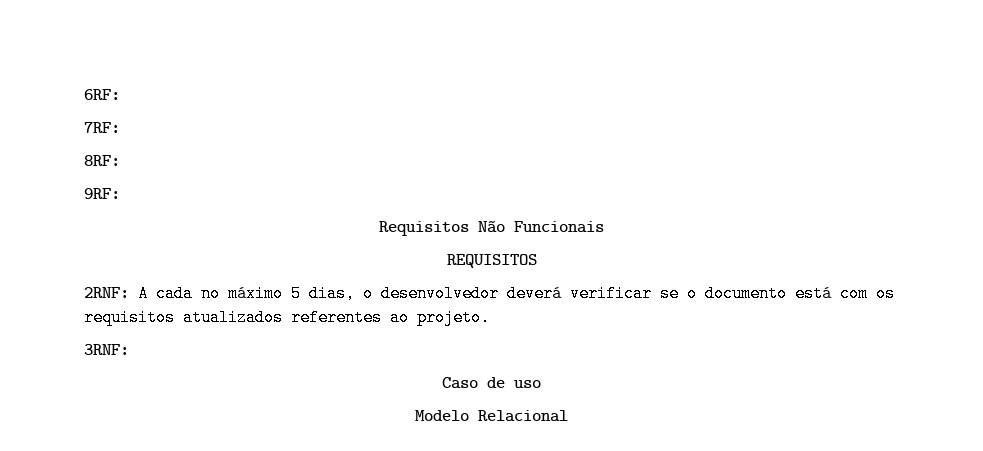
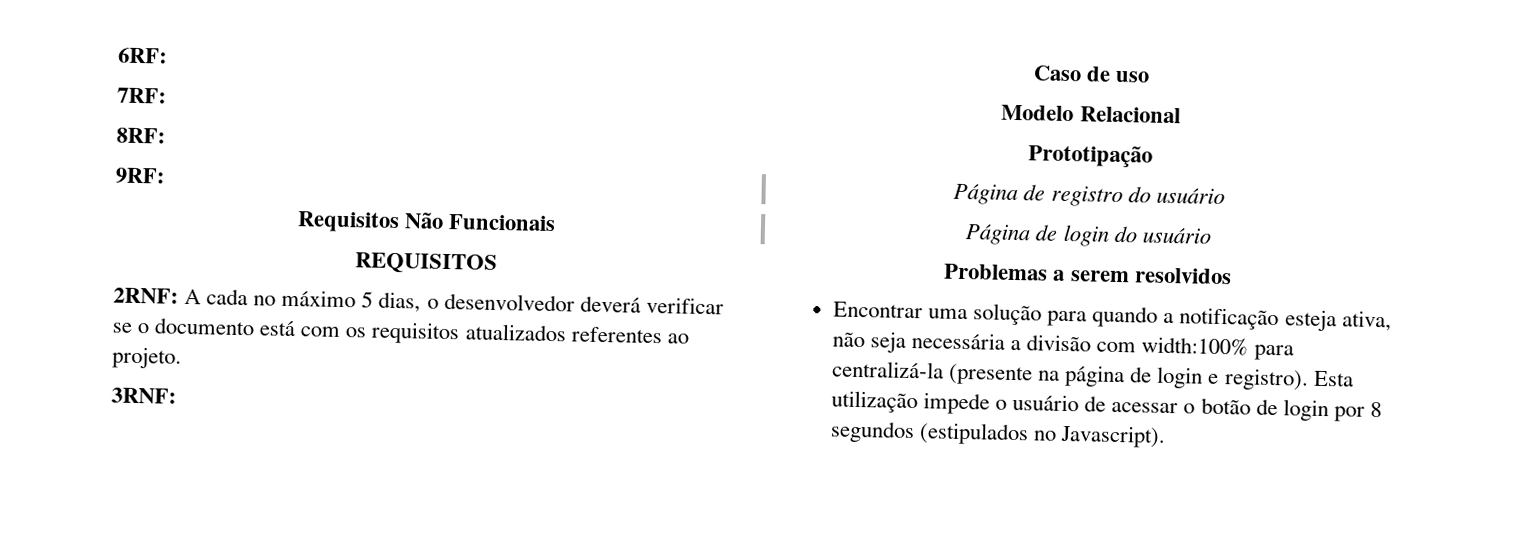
(568, 416) none -> [1027,144,1153,168] [953,183,1225,208] [965,224,1212,247] [944,263,1232,285] [833,301,1392,332] [832,331,1294,361] [832,360,1354,391] [831,390,1382,422] [830,420,1167,448] // Prototipação // Página de registro do usuário // Página de login do usuário // Problemas a serem resolvidos // Encontrar uma solução para quando a notificação esteja ativa, não seja necessária a divisão com width:100% para centralizá-la (presente na página de login e registro). Esta utilização impede o usuário de acessar o botão de login por 8 segundos (estipulados no Javascript).

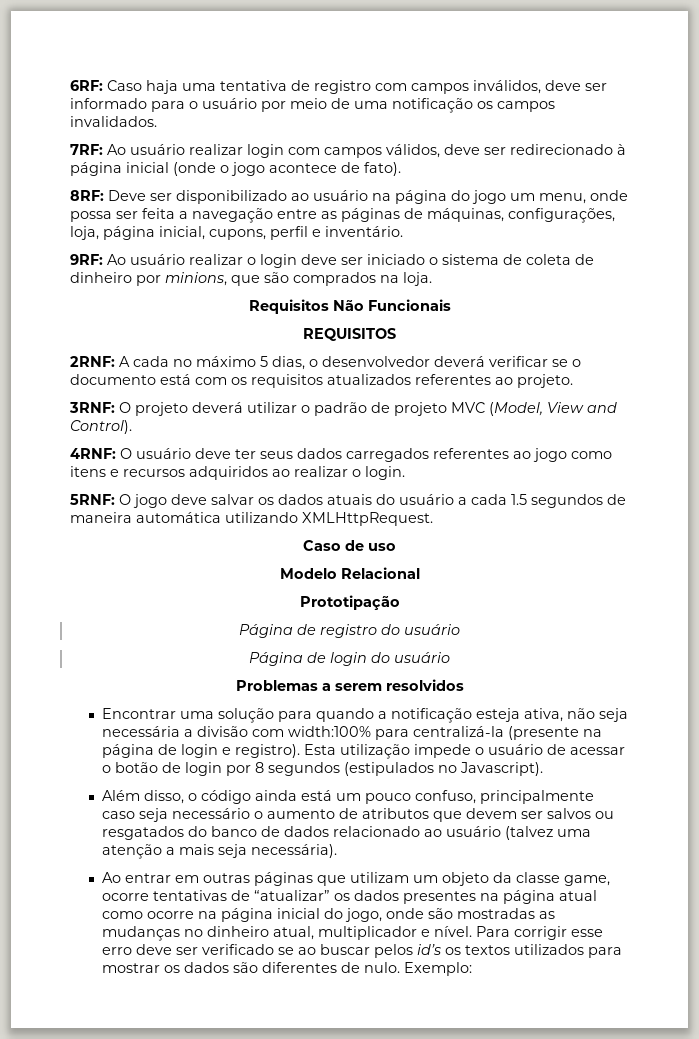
[117,87,167,104] [116,127,166,144] [115,167,165,184] // 7RF: // 8RF: // 9RF: -> [107,80,607,94] [70,98,555,113] [70,116,157,127] [70,144,626,158] [70,162,401,176] [70,190,628,204] [70,208,615,223] [70,226,403,240] [70,254,594,268] [70,272,432,286] Caso haja uma tentativa de registro com campos inválidos, deve ser informado para o usuário por meio de uma notificação os campos invalidados. // 7RF: Ao usuário realizar login com campos válidos, deve ser redirecionado à página inicial (onde o jogo acontece de fato). // 8RF: Deve ser disponibilizado ao usuário na página do jogo um menu, onde possa ser feita a navegação entre as páginas de máquinas, configurações, loja, página inicial, cupons, perfil e inventário. // 9RF: Ao usuário realizar o login deve ser iniciado o sistema de coleta de dinheiro por minions, que são comprados na loja.
(177, 395) none -> [119,402,617,416] [70,420,132,434] [70,448,612,462] [70,466,405,480] [70,494,626,508] [70,512,433,526] O projeto deverá utilizar o padrão de projeto MVC (Model, View and Control). // 4RNF: O usuário deve ter seus dados carregados referentes ao jogo como itens e recursos adquiridos ao realizar o login. // 5RNF: O jogo deve salvar os dados atuais do usuário a cada 1.5 segundos de maneira automática utilizando XMLHttpRequest.
(1167, 436) none -> [102,790,595,804] [102,808,615,822] [102,826,592,840] [102,844,338,859] [102,872,611,886] [102,890,598,904] [102,908,556,922] [102,926,604,941] [102,944,623,958] [102,962,473,976] // Além disso, o código ainda está um pouco confuso, principalmente caso seja necessário o aumento de atributos que devem ser salvos ou resgatados do banco de dados relacionado ao usuário (talvez uma atenção a mais seja necessária). // Ao entrar em outras páginas que utilizam um objeto da classe game, ocorre tentativas de “atualizar” os dados presentes na página atual como ocorre na página inicial do jogo, onde são mostradas as mudanças no dinheiro atual, multiplicador e nível. Para corrigir esse erro deve ser verificado se ao buscar pelos id’s os textos utilizados para mostrar os dados são diferentes de nulo. Exemplo:

